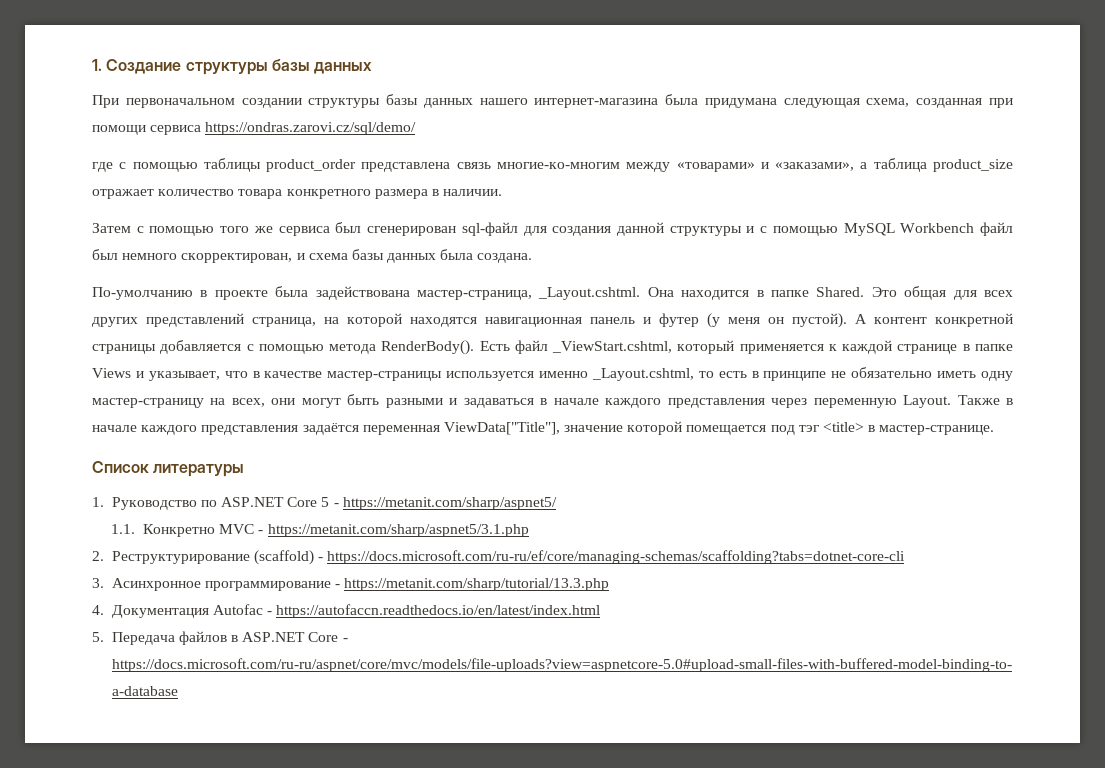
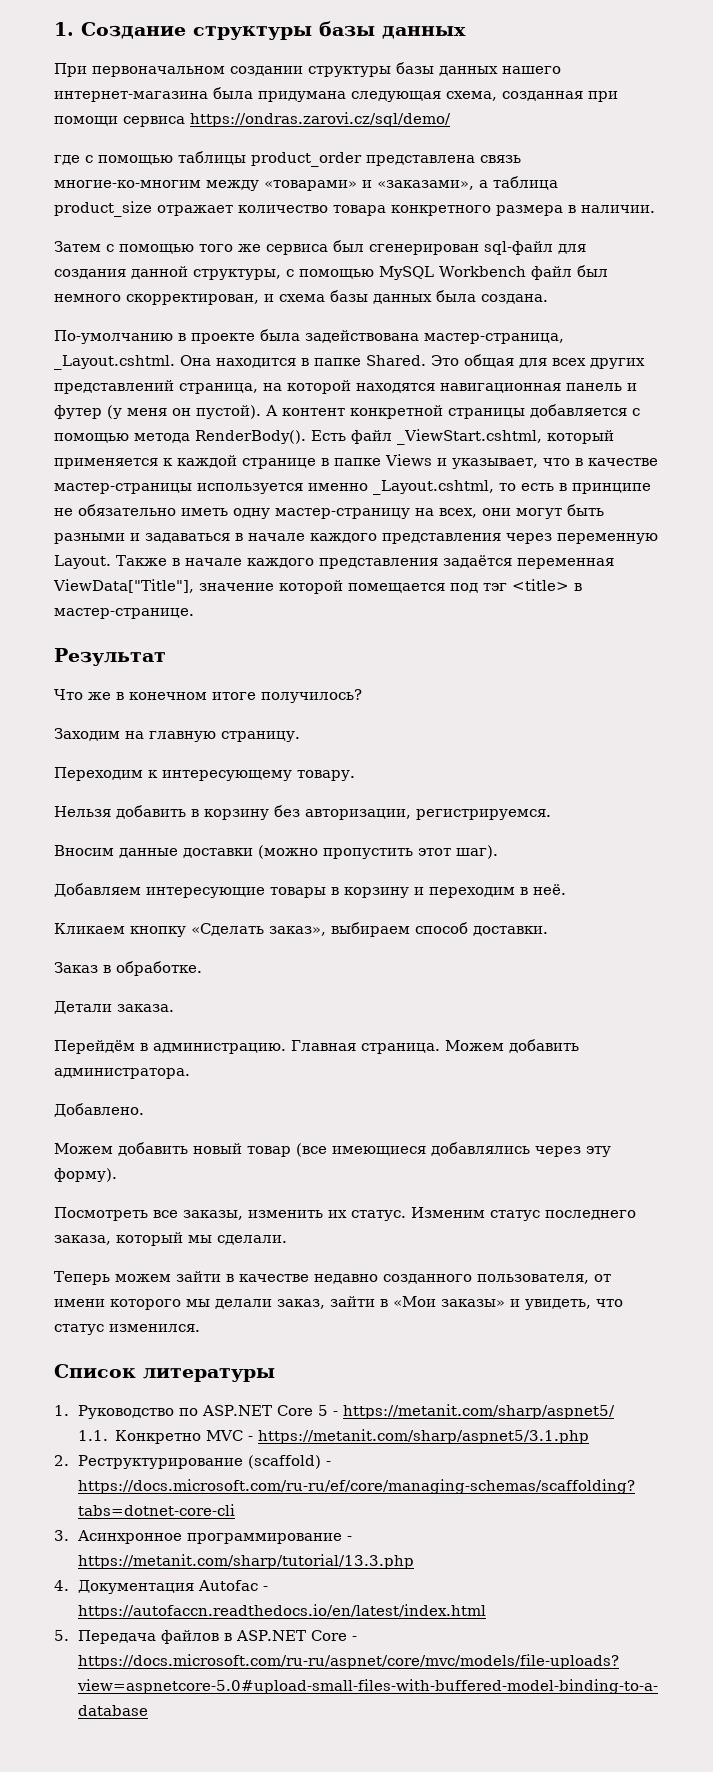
[669,226,755,236] структуры и -> [193,269,281,280] структуры,
(995, 430) none -> [54,648,166,666] [54,689,362,703] [54,728,300,742] [54,767,355,781] [54,805,551,820] [54,845,498,859] [54,883,566,898] [54,922,548,937] [54,961,202,976] [54,1001,174,1014] [54,1039,579,1054] [54,1068,190,1079] [54,1103,144,1117] [54,1142,611,1157] [54,1168,117,1182] [54,1207,636,1221] [54,1232,287,1246] [54,1271,611,1285] [54,1296,623,1310] [54,1324,200,1335] // Результат // Что же в конечном итоге получилось? // Заходим на главную страницу. // Переходим к интересующему товару. // Нельзя добавить в корзину без авторизации, регистрируемся. // Вносим данные доставки (можно пропустить этот шаг). // Добавляем интересующие товары в корзину и переходим в неё. // Кликаем кнопку «Сделать заказ», выбираем способ доставки. // Заказ в обработке. // Детали заказа. // Перейдём в администрацию. Главная страница. Можем добавить администратора. // Добавлено. // Можем добавить новый товар (все имеющиеся добавлялись через эту форму). // Посмотреть все заказы, изменить их статус. Изменим статус последнего заказа, который мы сделали. // Теперь можем зайти в качестве недавно созданного пользователя, от имени которого мы делали заказ, зайти в «Мои заказы» и увидеть, что статус изменился.

